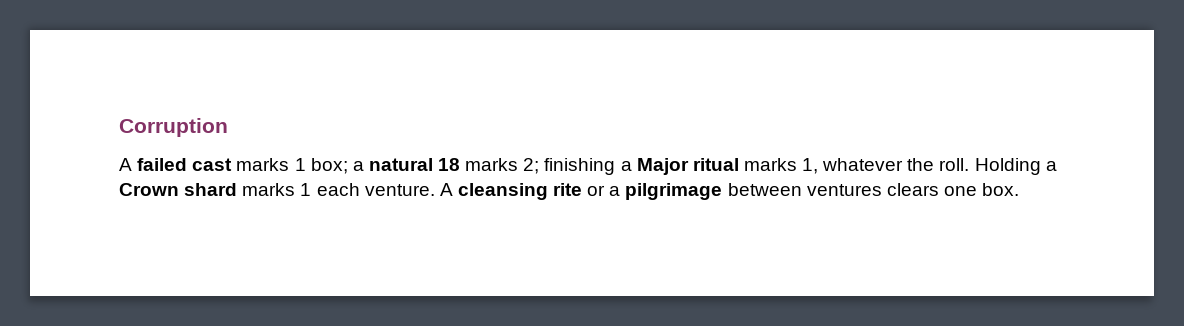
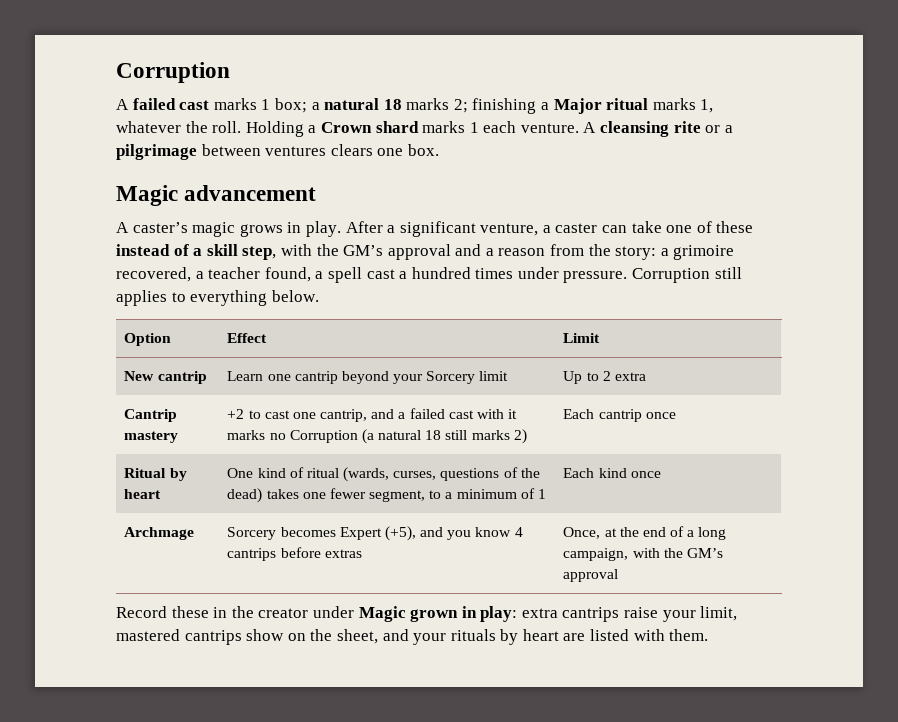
(1020, 189) none -> [116,185,317,206] [116,221,754,237] [116,244,735,260] [116,267,742,283] [116,290,319,306] [124,333,172,346] [227,333,268,343] [563,333,601,343] [124,371,207,384] [227,371,509,384] [563,371,646,384] [124,409,178,422] [124,431,179,443] [227,408,518,422] [227,429,527,444] [563,409,676,422] [124,468,187,481] [124,489,162,499] [227,467,540,482] [227,488,546,503] [563,468,661,478] [124,527,195,540] [227,526,523,541] [227,547,362,561] [563,526,727,540] [563,548,723,561] [563,569,619,582] [116,606,738,622] [116,629,709,645] // Magic advancement // A caster’s magic grows in play. After a significant venture, a caster can take one of these instead of a skill step, with the GM’s approval and a reason from the story: a grimoire recovered, a teacher found, a spell cast a hundred times under pressure. Corruption still applies to everything below. // Option | Effect | Limit // New cantrip | Learn one cantrip beyond your Sorcery limit | Up to 2 extra // Cantrip mastery | +2 to cast one cantrip, and a failed cast with it marks no Corruption (a natural 18 still marks 2) | Each cantrip once // Ritual by heart | One kind of ritual (wards, curses, questions of the dead) takes one fewer segment, to a minimum of 1 | Each kind once // Archmage | Sorcery becomes Expert (+5), and you know 4 cantrips before extras | Once, at the end of a long campaign, with the GM’s approval // Record these in the creator under Magic grown in play: extra cantrips raise your limit, mastered cantrips show on the sheet, and your rituals by heart are listed with them.

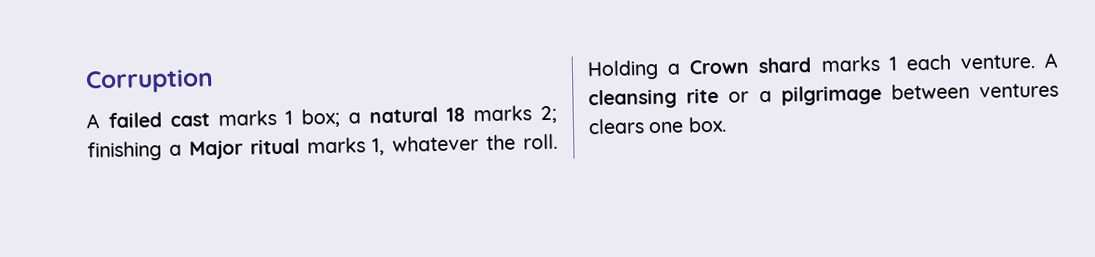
[116,185,317,206] [116,221,754,237] [116,244,735,260] [116,267,742,283] [116,290,319,306] [124,333,172,346] [227,333,268,343] [563,333,601,343] [124,371,207,384] [227,371,509,384] [563,371,646,384] [124,409,178,422] [124,431,179,443] [227,408,518,422] [227,429,527,444] [563,409,676,422] [124,468,187,481] [124,489,162,499] [227,467,540,482] [227,488,546,503] [563,468,661,478] [124,527,195,540] [227,526,523,541] [227,547,362,561] [563,526,727,540] [563,548,723,561] [563,569,619,582] [116,606,738,622] [116,629,709,645] // Magic advancement // A caster’s magic grows in play. After a significant venture, a caster can take one of these instead of a skill step, with the GM’s approval and a reason from the story: a grimoire recovered, a teacher found, a spell cast a hundred times under pressure. Corruption still applies to everything below. // Option | Effect | Limit // New cantrip | Learn one cantrip beyond your Sorcery limit | Up to 2 extra // Cantrip mastery | +2 to cast one cantrip, and a failed cast with it marks no Corruption (a natural 18 still marks 2) | Each cantrip once // Ritual by heart | One kind of ritual (wards, curses, questions of the dead) takes one fewer segment, to a minimum of 1 | Each kind once // Archmage | Sorcery becomes Expert (+5), and you know 4 cantrips before extras | Once, at the end of a long campaign, with the GM’s approval // Record these in the creator under Magic grown in play: extra cantrips raise your limit, mastered cantrips show on the sheet, and your rituals by heart are listed with them. -> (727, 124) none

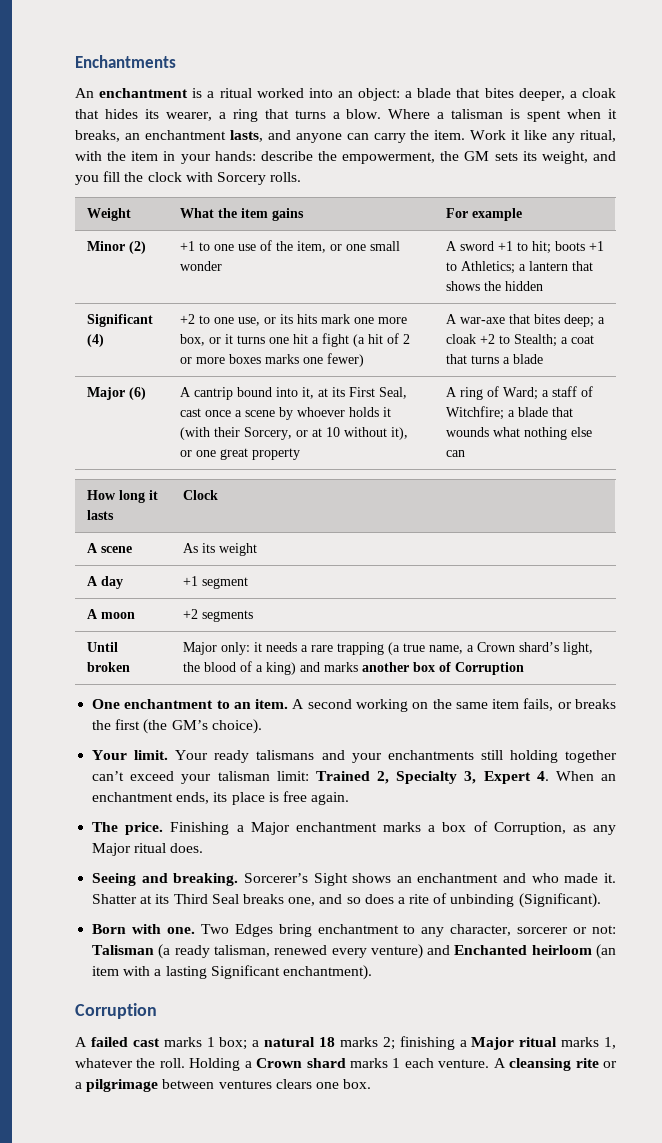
(85, 81) none -> [75,55,176,68] [75,88,616,101] [75,109,617,122] [75,130,617,143] [75,151,617,164] [75,171,302,185] [86,208,131,221] [179,208,304,221] [445,208,522,221] [86,241,146,254] [179,240,400,253] [179,261,222,271] [445,241,604,254] [445,261,593,274] [445,281,543,291] [86,314,153,327] [86,334,104,347] [179,314,407,326] [179,333,410,347] [179,353,364,367] [445,314,605,327] [445,334,594,347] [445,354,543,364] [86,387,146,400] [179,387,407,400] [179,407,391,420] [179,427,408,440] [179,448,300,460] [445,386,593,400] [445,406,573,420] [445,427,592,440] [445,450,465,457] [86,490,158,503] [86,510,114,520] [182,490,218,500] [86,543,132,553] [182,543,257,556] [86,576,123,589] [182,576,248,589] [86,609,135,619] [182,609,253,622] [86,642,118,652] [86,662,130,672] [182,642,593,655] [182,661,524,675] [92,698,616,712] [92,719,262,734] [92,750,618,763] [92,771,617,784] [92,791,350,805] [92,821,617,835] [92,843,204,856] [92,873,616,886] [92,893,601,908] [92,924,617,937] [92,944,617,959] [92,965,372,980] Enchantments // An enchantment is a ritual worked into an object: a blade that bites deeper, a cloak that hides its wearer, a ring that turns a blow. Where a talisman is spent when it breaks, an enchantment lasts, and anyone can carry the item. Work it like any ritual, with the item in your hands: describe the empowerment, the GM sets its weight, and you fill the clock with Sorcery rolls. // Weight | What the item gains | For example // Minor (2) | +1 to one use of the item, or one small wonder | A sword +1 to hit; boots +1 to Athletics; a lantern that shows the hidden // Significant (4) | +2 to one use, or its hits mark one more box, or it turns one hit a fight (a hit of 2 or more boxes marks one fewer) | A war-axe that bites deep; a cloak +2 to Stealth; a coat that turns a blade // Major (6) | A cantrip bound into it, at its First Seal, cast once a scene by whoever holds it (with their Sorcery, or at 10 without it), or one great property | A ring of Ward; a staff of Witchfire; a blade that wounds what nothing else can // How long it lasts | Clock // A scene | As its weight // A day | +1 segment // A moon | +2 segments // Until broken | Major only: it needs a rare trapping (a true name, a Crown shard’s light, the blood of a king) and marks another box of Corruption // One enchantment to an item. A second working on the same item fails, or breaks the first (the GM’s choice). // Your limit. Your ready talismans and your enchantments still holding together can’t exceed your talisman limit: Trained 2, Specialty 3, Expert 4. When an enchantment ends, its place is free again. // The price. Finishing a Major enchantment marks a box of Corruption, as any Major ritual does. // Seeing and breaking. Sorcerer’s Sight shows an enchantment and who made it. Shatter at its Third Seal breaks one, and so does a rite of unbinding (Significant). // Born with one. Two Edges bring enchantment to any character, sorcerer or not: Talisman (a ready talisman, renewed every venture) and Enchanted heirloom (an item with a lasting Significant enchantment). //

